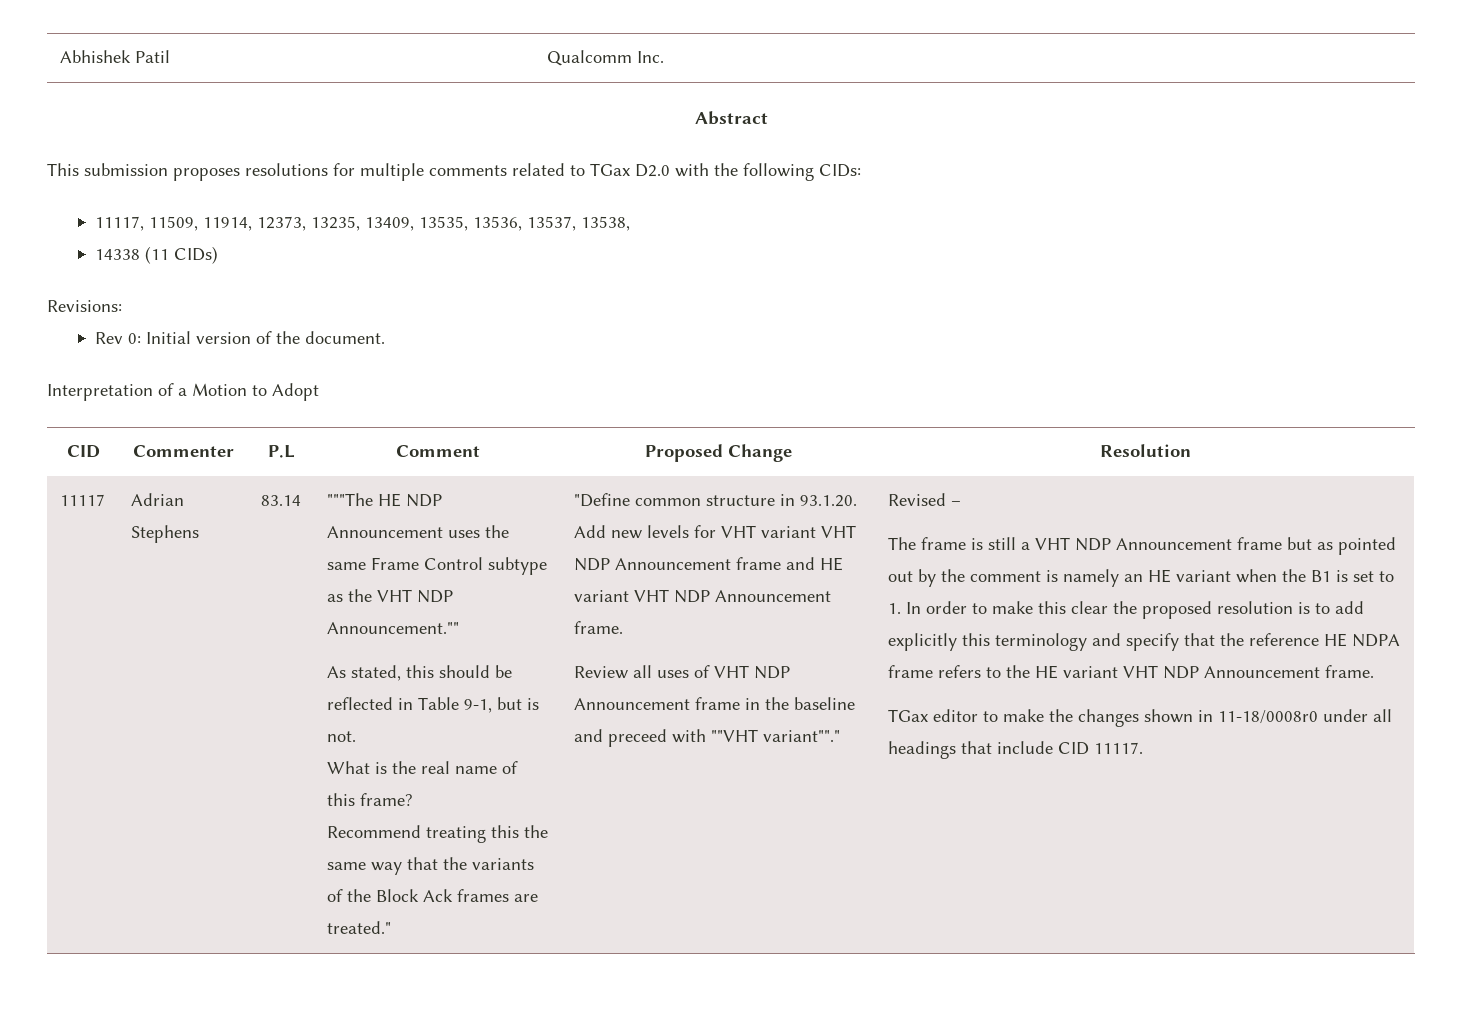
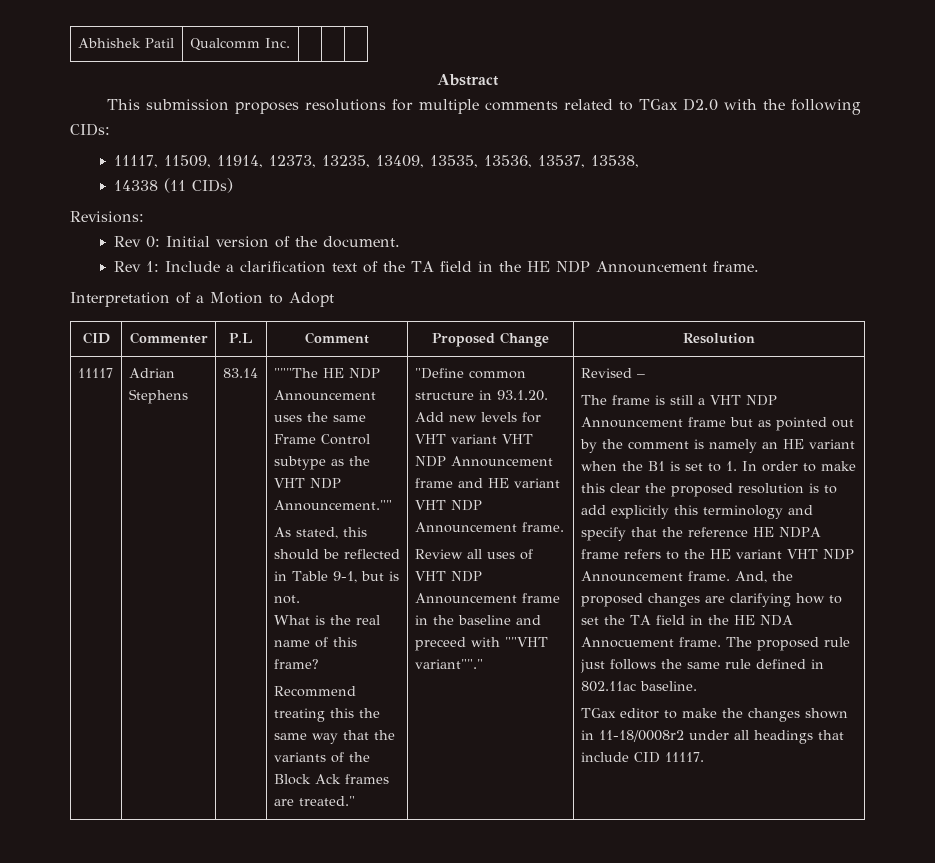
(385, 337) none -> [114,260,760,273] // Rev 1: Include a clarification text of the TA field in the HE NDP Announcement frame.
(1374, 671) none -> [734,571,793,583] [580,593,842,607] [580,615,793,626] [580,637,850,651] [579,659,824,673] [580,681,697,692] And, the proposed changes are clarifying how to set the TA field in the HE NDA Annocuement frame. The proposed rule just follows the same rule defined in 802.11ac baseline.
[1217,710,1318,724] 11-18/0008r0 -> [598,730,684,742] 11-18/0008r2

